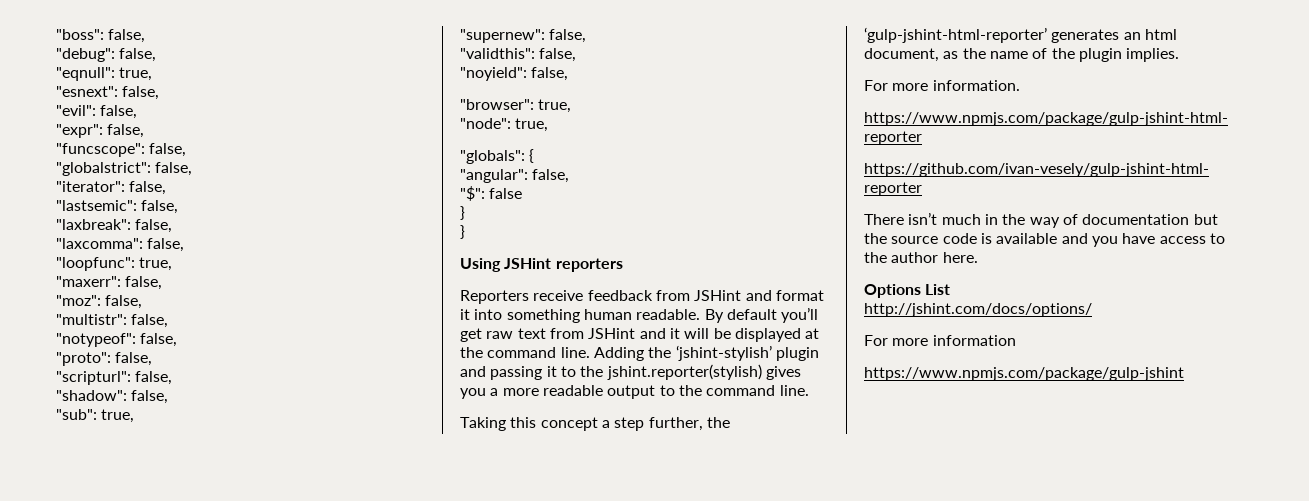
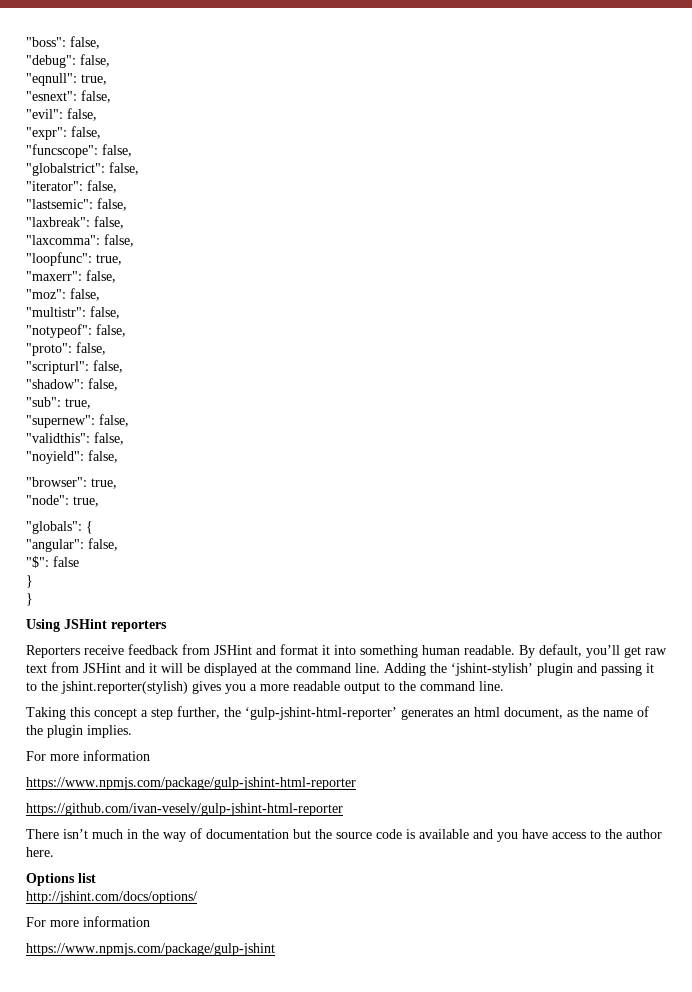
[726,309,777,320] default -> [539,644,582,657] default,
[932,80,1020,91] information. -> [83,750,150,761] information
[925,284,951,295] List -> [78,873,96,883] list

